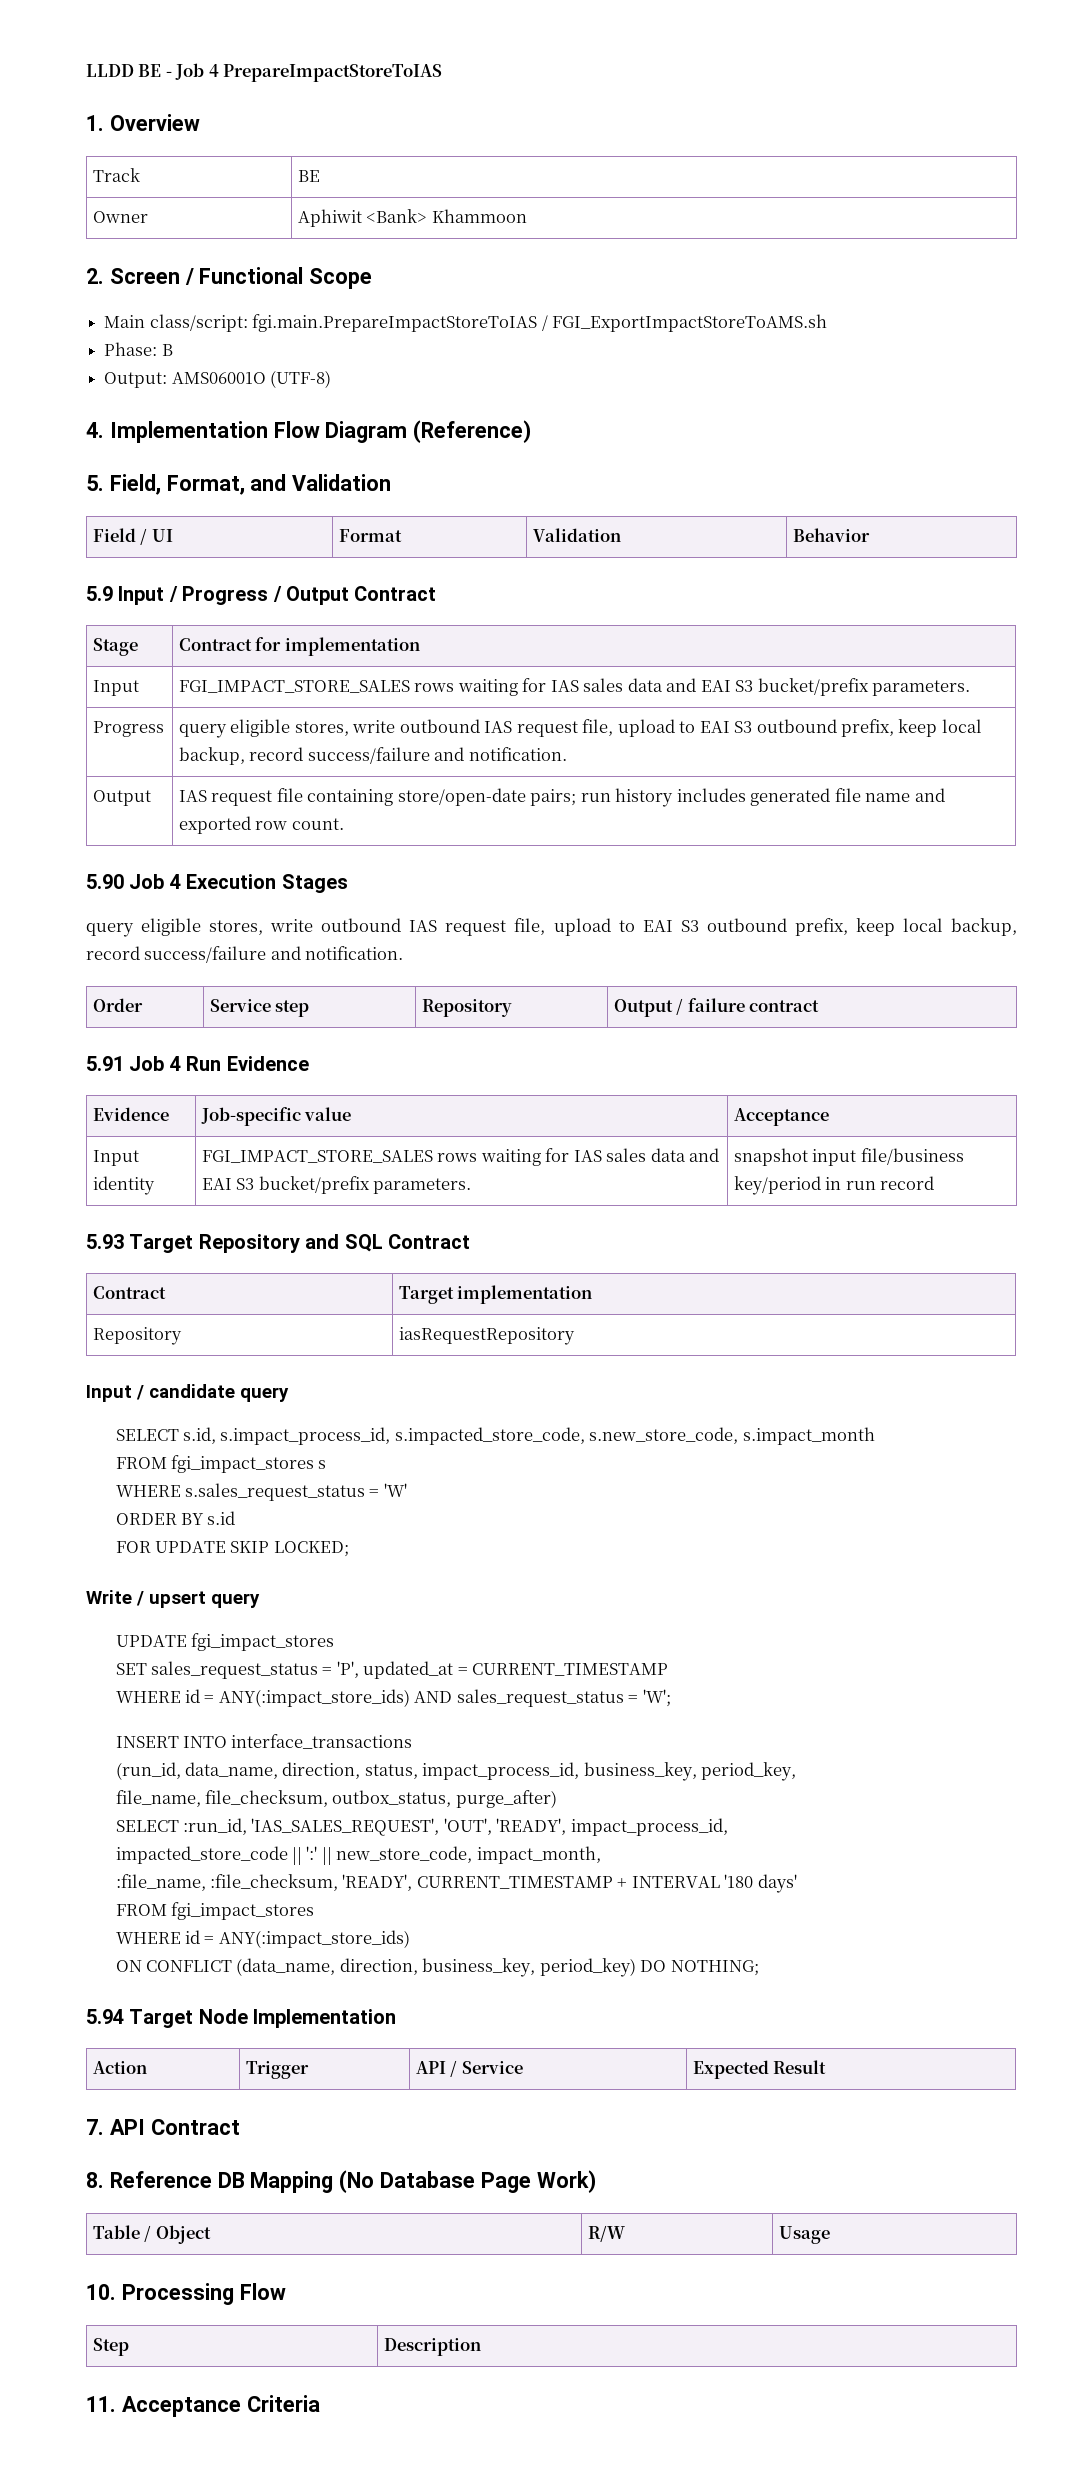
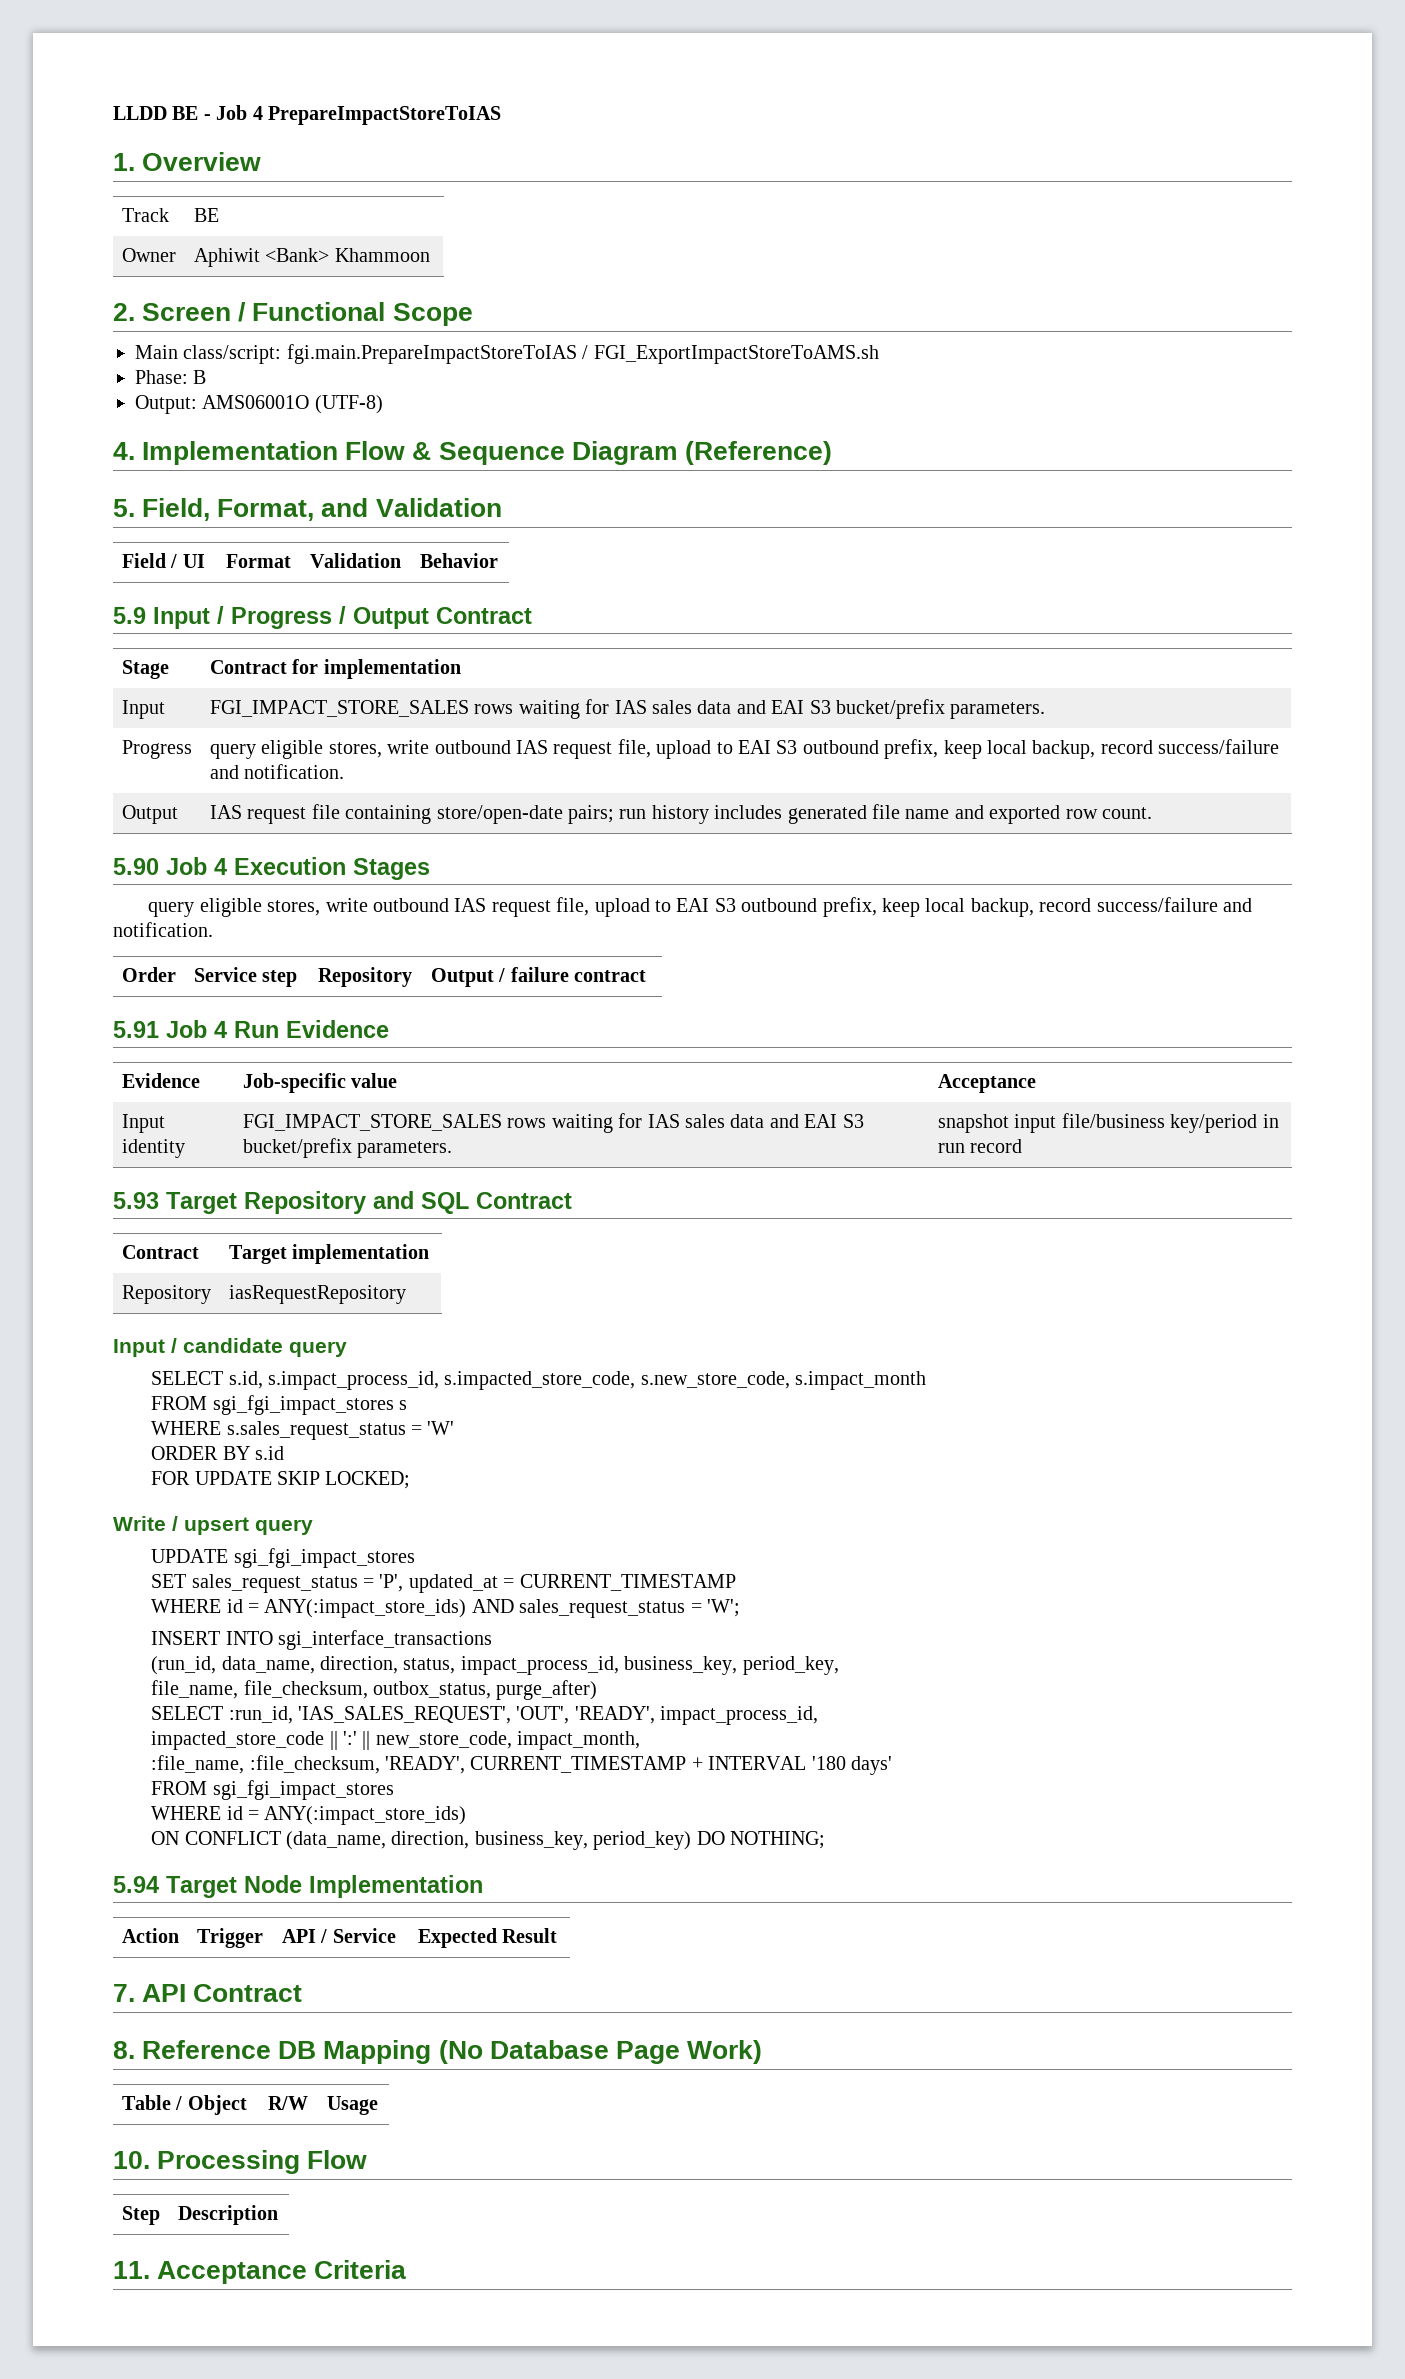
(320, 429) none -> [412,442,565,465] & Sequence
[170,1455,314,1473] fgi_impact_stores -> [212,1395,394,1415] sgi_fgi_impact_stores
[190,1633,334,1651] fgi_impact_stores -> [233,1548,415,1568] sgi_fgi_impact_stores
[231,1734,413,1749] interface_transactions -> [278,1630,493,1650] sgi_interface_transactions
[170,1902,314,1920] fgi_impact_stores -> [212,1780,394,1800] sgi_fgi_impact_stores

